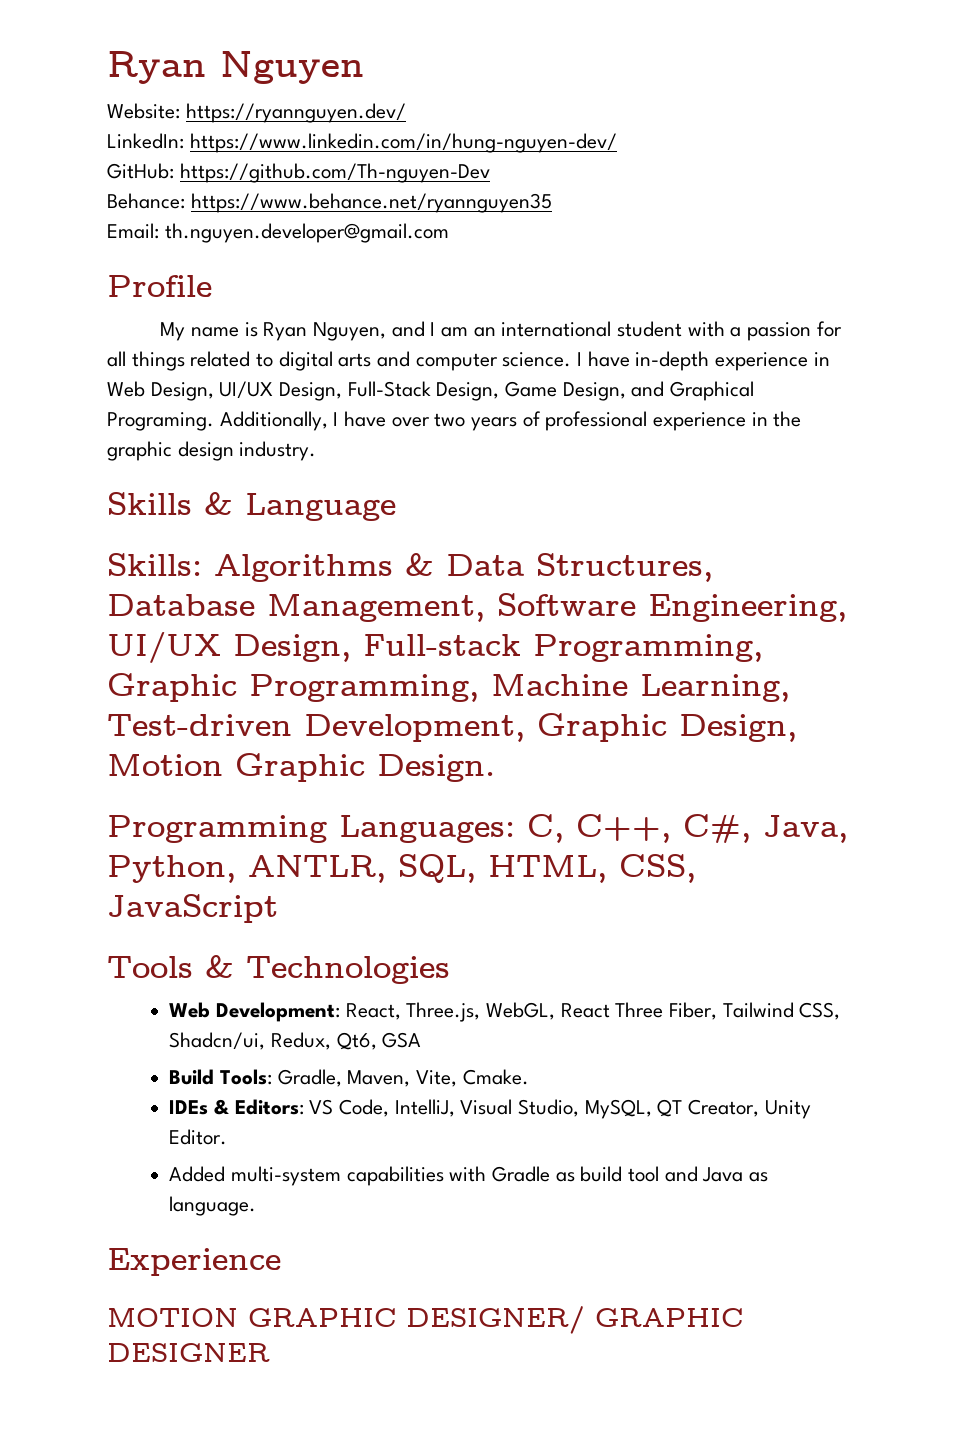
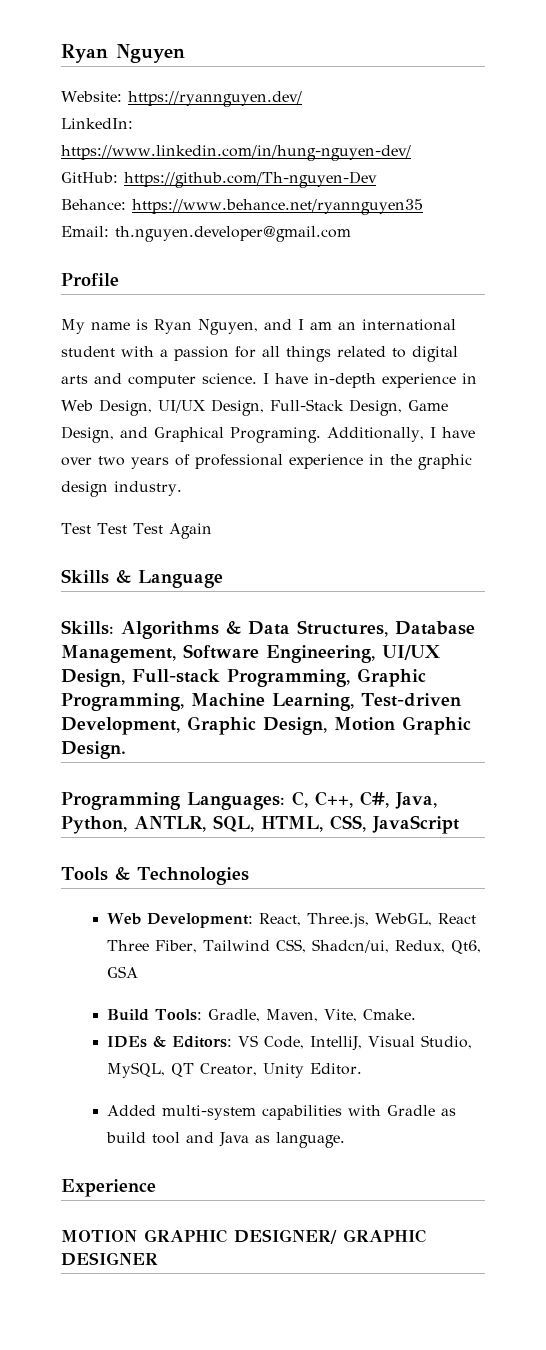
(317, 451) none -> [61,523,212,539] // Test Test Test Again

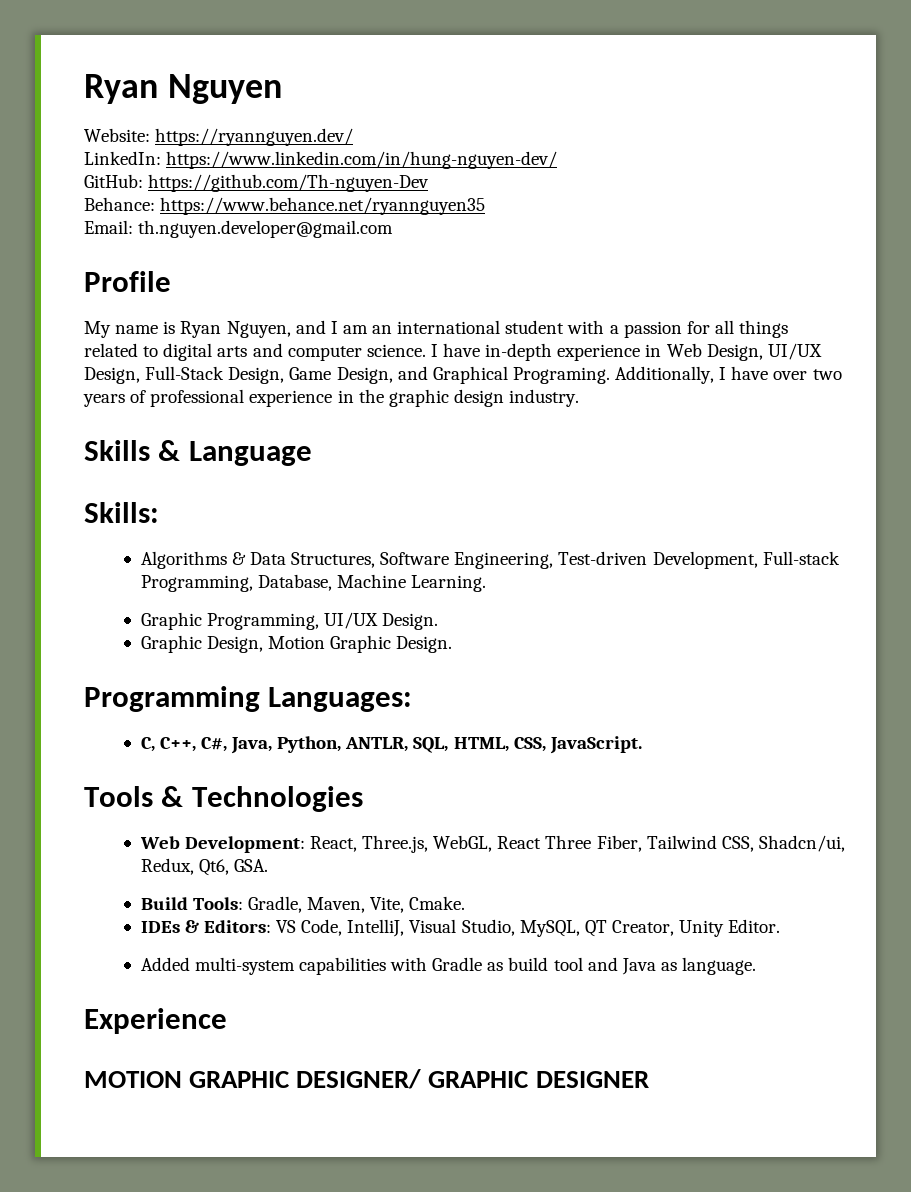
[61,523,212,539] // Test Test Test Again -> (580, 398) none
(114, 627) none -> (159, 512) //
[395,621,475,635] [61,644,440,663] [61,668,426,687] [61,693,461,711] [61,717,180,735] Database Management, Software Engineering, UI/UX Design, Full-stack Programming, Graphic Programming, Machine Learning, Test-driven Development, -> [380,551,840,569] [140,574,487,592] [140,612,439,630] Software Engineering, Test-driven Development, Full-stack Programming, Database, Machine Learning. // Graphic Programming, UI/UX Design. //
(285, 801) none -> (413, 699) //
[372,815,459,834] JavaScript -> [549,736,642,754] JavaScript.
[107,966,139,978] GSA -> [233,859,268,872] GSA.

